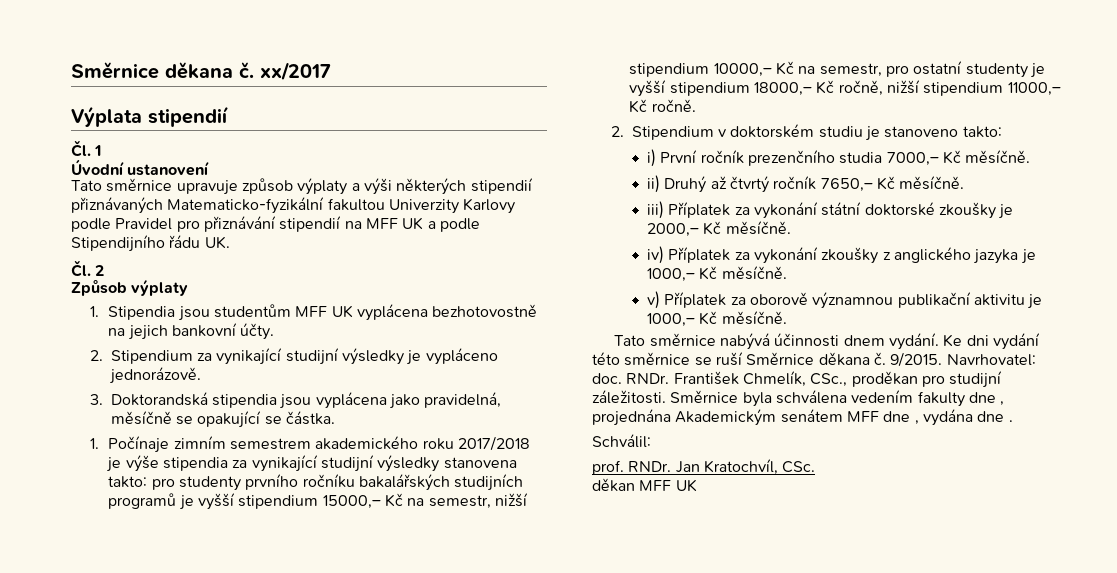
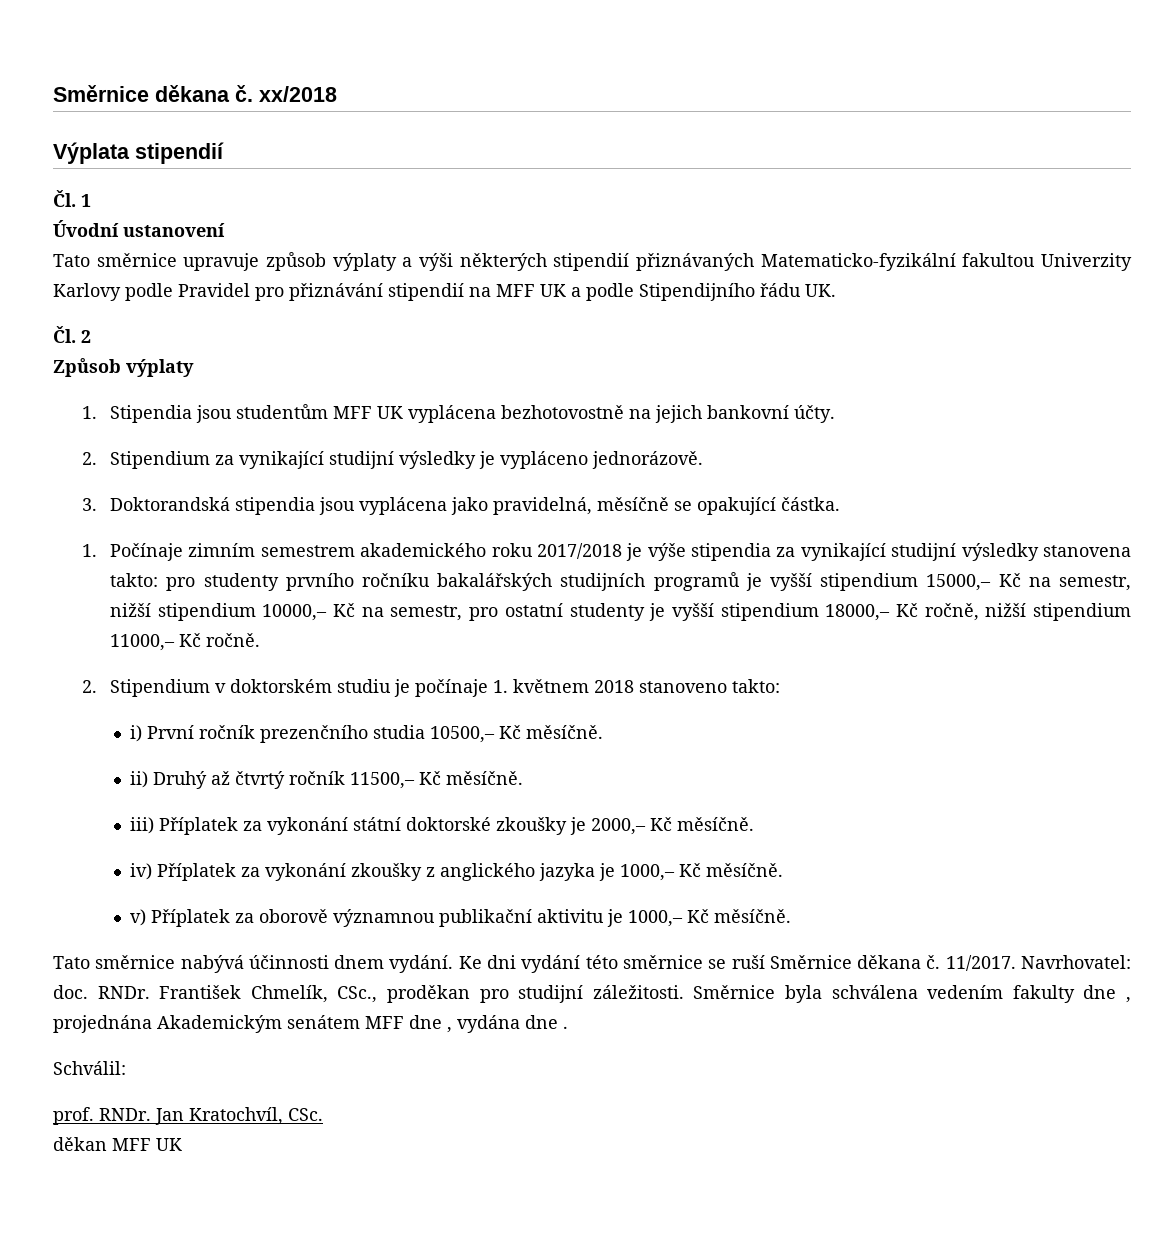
[71,62,331,81] Směrnice děkana č. xx/2017 -> [53,85,337,102] Směrnice děkana č. xx/2018
[264,416,282,425] se -> (777, 506) none
(881, 133) none -> [415,679,635,697] počínaje 1. květnem 2018
[886,152,939,166] 7000,– -> [429,726,495,743] 10500,–
[820,178,873,192] 7650,– -> [349,772,415,789] 11500,–
[890,352,943,367] 9/2015. -> [945,955,1016,971] 11/2017.

